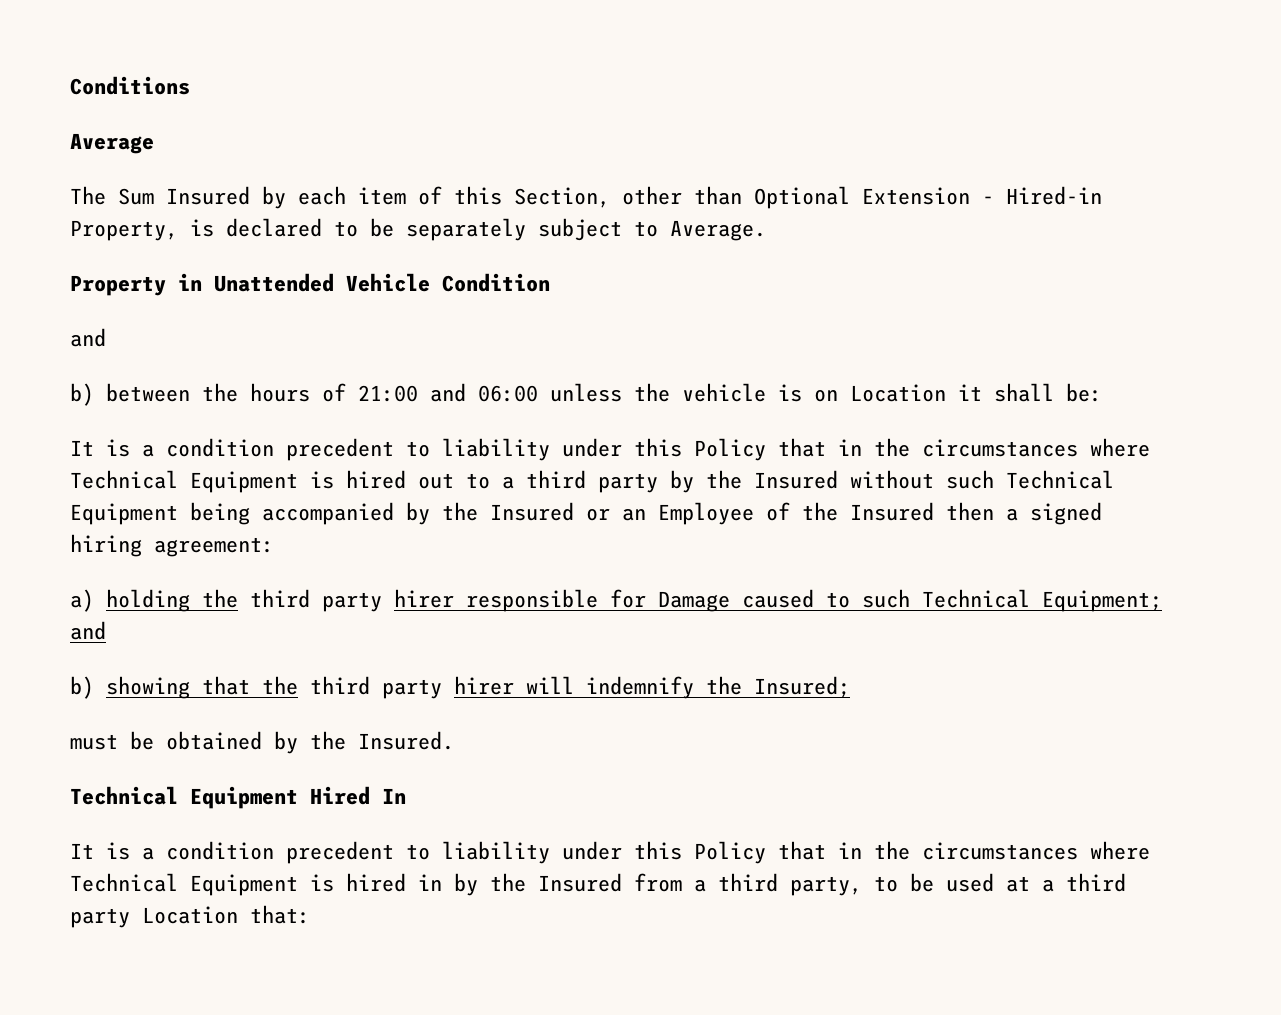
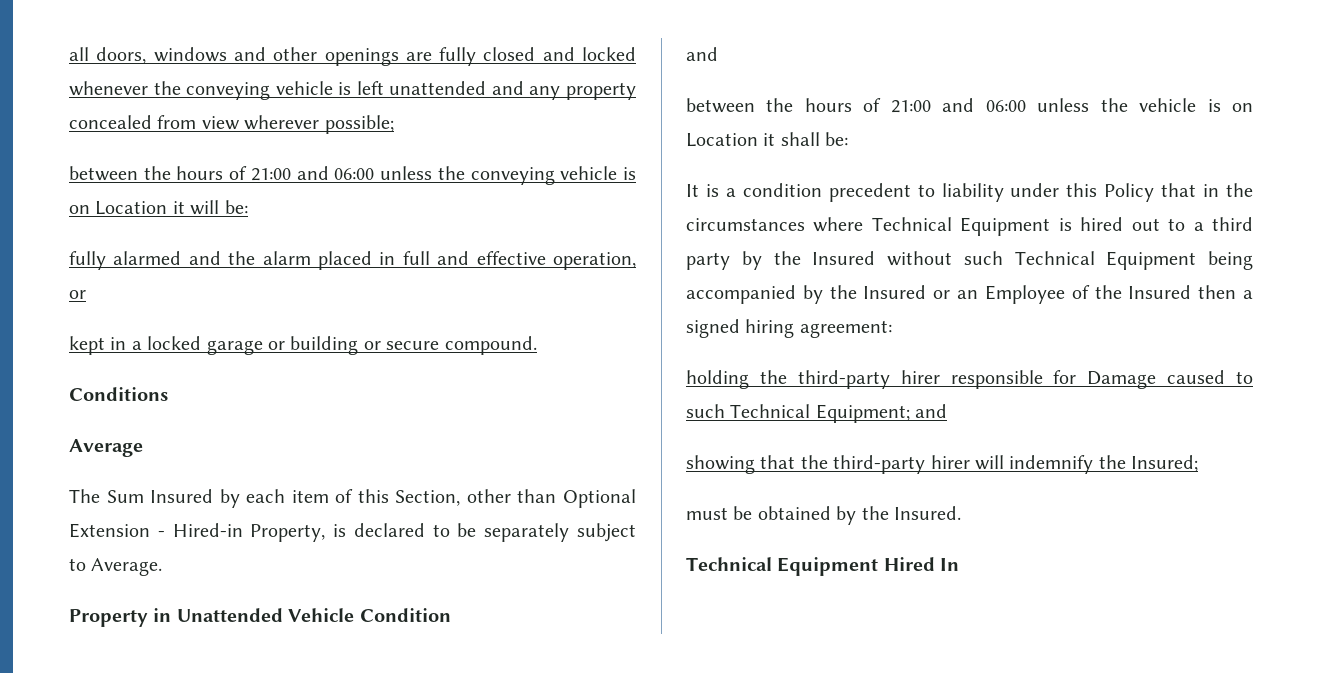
(70, 85) none -> [69,47,636,66] [69,81,636,100] [69,115,394,134] [69,166,637,185] [69,200,248,215] [69,251,636,270] [69,290,86,299] [69,336,537,355] all doors, windows and other openings are fully closed and locked whenever the conveying vehicle is left unattended and any property concealed from view wherever possible; // between the hours of 21:00 and 06:00 unless the conveying vehicle is on Location it will be: // fully alarmed and the alarm placed in full and effective operation, or // kept in a locked garage or building or secure compound. //
[70,383,94,406] b) -> (718, 54) none
[70,589,94,612] a) -> (892, 329) none
[250,589,382,612] third party -> [797,370,890,389] third-party
[70,676,94,699] b) -> (948, 411) none
[310,676,442,699] third party -> [833,455,926,474] third-party
[70,841,1150,864] [70,873,1126,896] [70,905,310,928] // It is a condition precedent to liability under this Policy that in the circumstances where Technical Equipment is hired in by the Insured from a third party, to be used at a third party Location that: -> (960, 564) none

